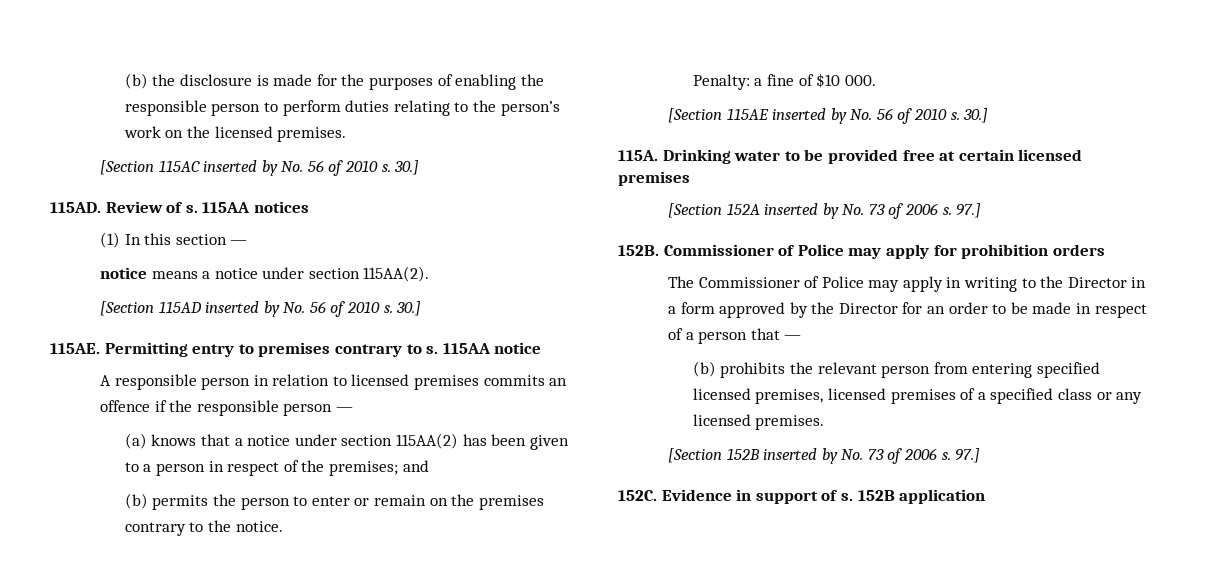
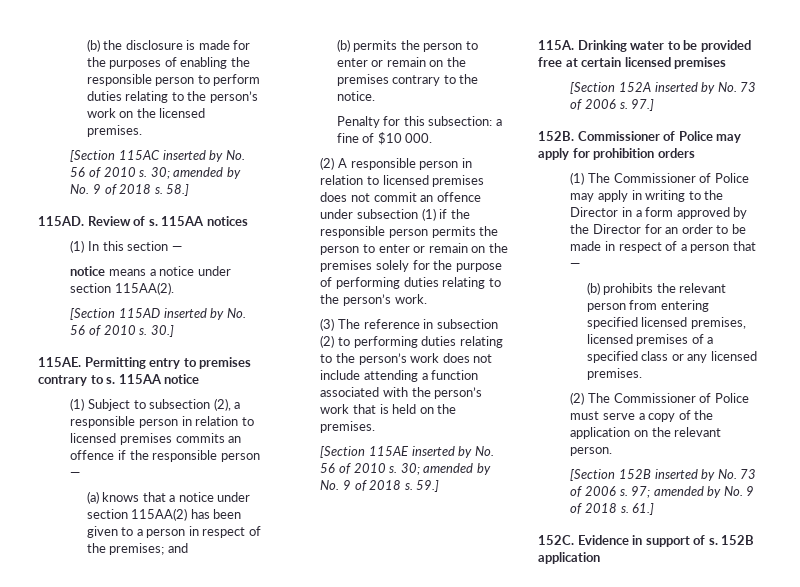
[394,160,420,175] 30.] -> [150,167,241,179] [70,184,190,196] 30; amended by No. 9 of 2018 s. 58.]
[99,375,111,386] A -> [70,398,241,411] (1) Subject to subsection (2), a
[692,74,750,90] Penalty: -> [336,116,493,128] Penalty for this subsection:
(876, 80) none -> [320,157,472,170] [320,175,485,187] [320,192,481,202] [320,208,470,221] [320,226,499,238] [320,243,508,255] [320,260,502,272] [320,277,501,289] [320,294,427,306] [320,318,498,331] [320,335,503,348] [320,353,493,365] [320,370,479,382] [320,387,483,399] [320,404,457,414] [320,421,376,433] // (2) A responsible person in relation to licensed premises does not commit an offence under subsection (1) if the responsible person permits the person to enter or remain on the premises solely for the purpose of performing duties relating to the person’s work. // (3) The reference in subsection (2) to performing duties relating to the person’s work does not include attending a function associated with the person’s work that is held on the premises.
[963,108,989,123] 30.] -> [400,463,491,475] [320,480,440,492] 30; amended by No. 9 of 2018 s. 59.]
(1105, 250) none -> [570,172,585,185] (1)
(825, 422) none -> [570,392,749,405] [570,410,714,422] [570,427,722,439] [570,447,613,456] // (2) The Commissioner of Police must serve a copy of the application on the relevant person.
[955,448,981,463] 97.] -> [631,486,755,498] [570,503,655,515] 97; amended by No. 9 of 2018 s. 61.]

